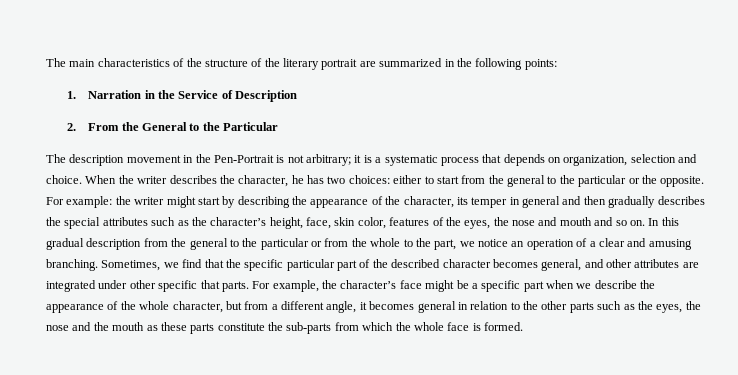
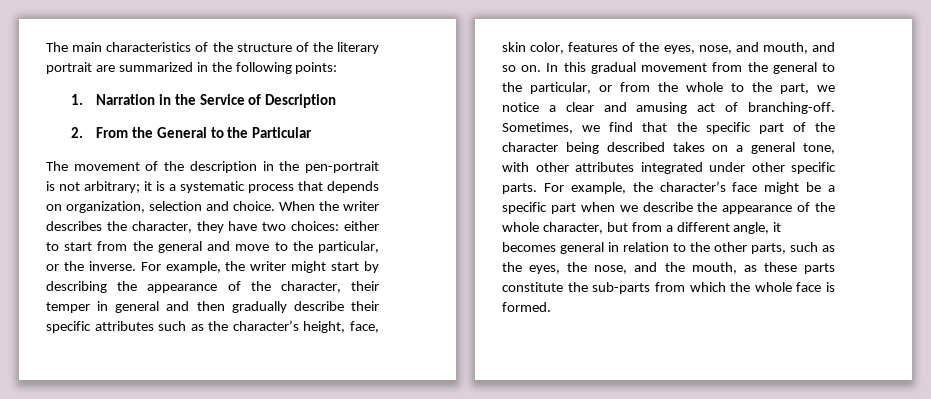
[69,154,274,166] description movement in the Pen-Portrait -> [73,161,379,173] movement of the description in the pen-portrait
[291,175,324,184] he has -> [196,221,258,233] they have
[547,175,627,187] to the particular -> [207,241,379,253] and move to the particular,
[660,176,705,187] [46,196,113,208] opposite. For example: -> [88,261,221,273] inverse. For example,
[456,197,468,205] its -> [350,281,379,291] their
[657,196,705,205] [46,217,101,229] describes the special -> [293,301,380,311] [46,321,91,333] describe their specific
[493,217,592,226] the nose and mouth -> [698,42,808,54] nose, and mouth,
[86,238,309,250] description from the general to the particular -> [641,62,835,74] [502,82,591,94] movement from the general to the particular,
[511,238,588,250] an operation of -> (539, 107) none
[46,259,98,271] branching. -> [697,102,835,114] act of branching-off.
[286,259,335,271] particular -> (751, 128) none
[391,259,604,271] described character becomes general, and -> [502,142,835,154] [502,162,529,172] character being described takes on a general tone, with
[682,262,699,268] are -> (634, 167) none
[200,280,220,289] that -> (836, 168) none
[569,302,594,313] parts -> [751,243,786,254] parts,
[46,325,69,331] nose -> [594,265,628,274] nose,
[112,322,145,331] mouth -> [691,262,737,274] mouth,

